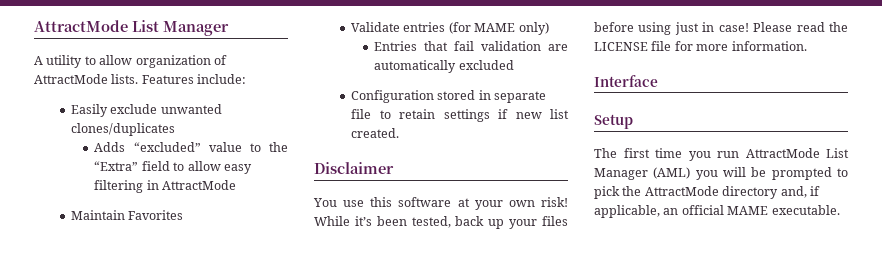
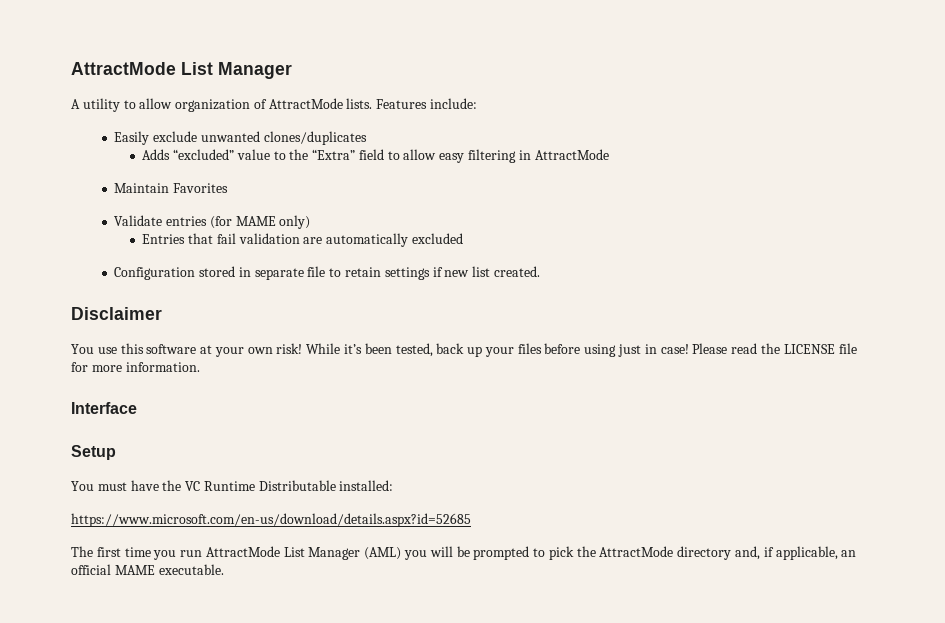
(633, 121) none -> [71,480,394,491] [71,513,471,527] // You must have the VC Runtime Distributable installed: // https://www.microsoft.com/en-us/download/details.aspx?id=52685

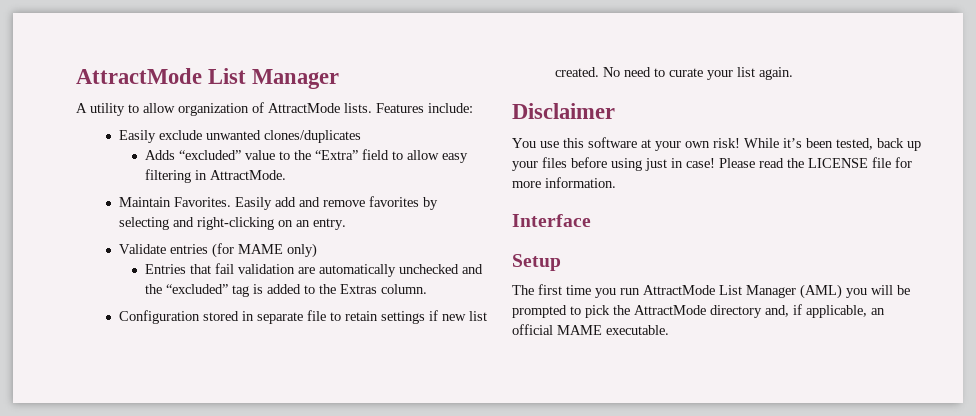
[534,149,609,160] AttractMode -> [210,170,287,180] AttractMode.
[173,183,229,193] Favorites -> [173,196,438,210] [118,217,346,230] Favorites. Easily add and remove favorites by selecting and right-clicking on an entry.
[411,233,463,244] excluded -> [399,264,484,274] [145,284,428,297] unchecked and the “excluded” tag is added to the Extras column.
(540, 271) none -> [602,67,793,80] No need to curate your list again.
[71,480,394,491] [71,513,471,527] // You must have the VC Runtime Distributable installed: // https://www.microsoft.com/en-us/download/details.aspx?id=52685 -> (561, 262) none

